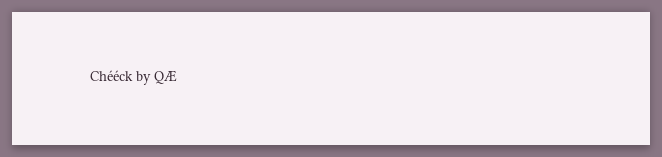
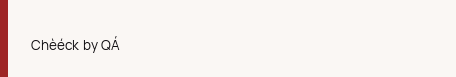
[90,70,177,85] Chééck by QÆ -> [31,36,121,53] Chèéck by QÁ

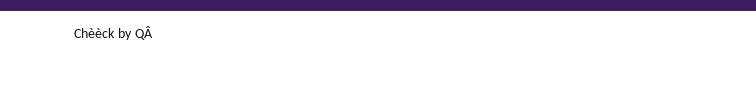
[31,36,121,53] Chèéck by QÁ -> [74,26,153,40] Chèèck by QÂ

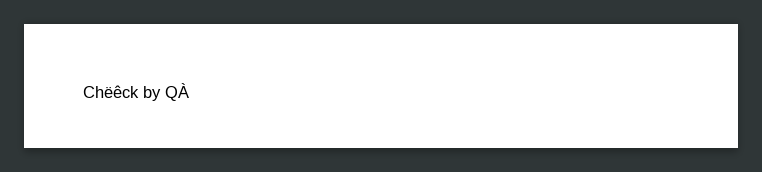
[74,26,153,40] Chèèck by QÂ -> [83,83,189,101] Chëêck by QÀ

